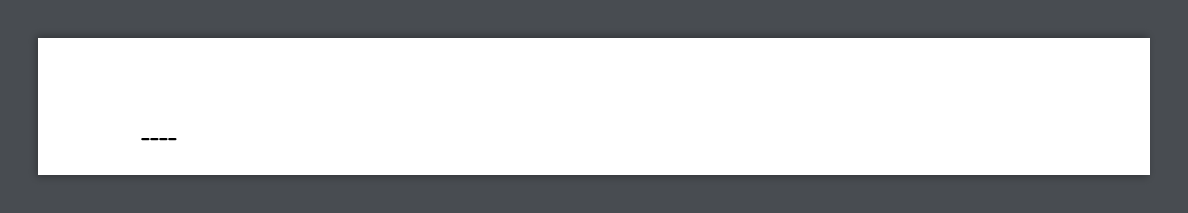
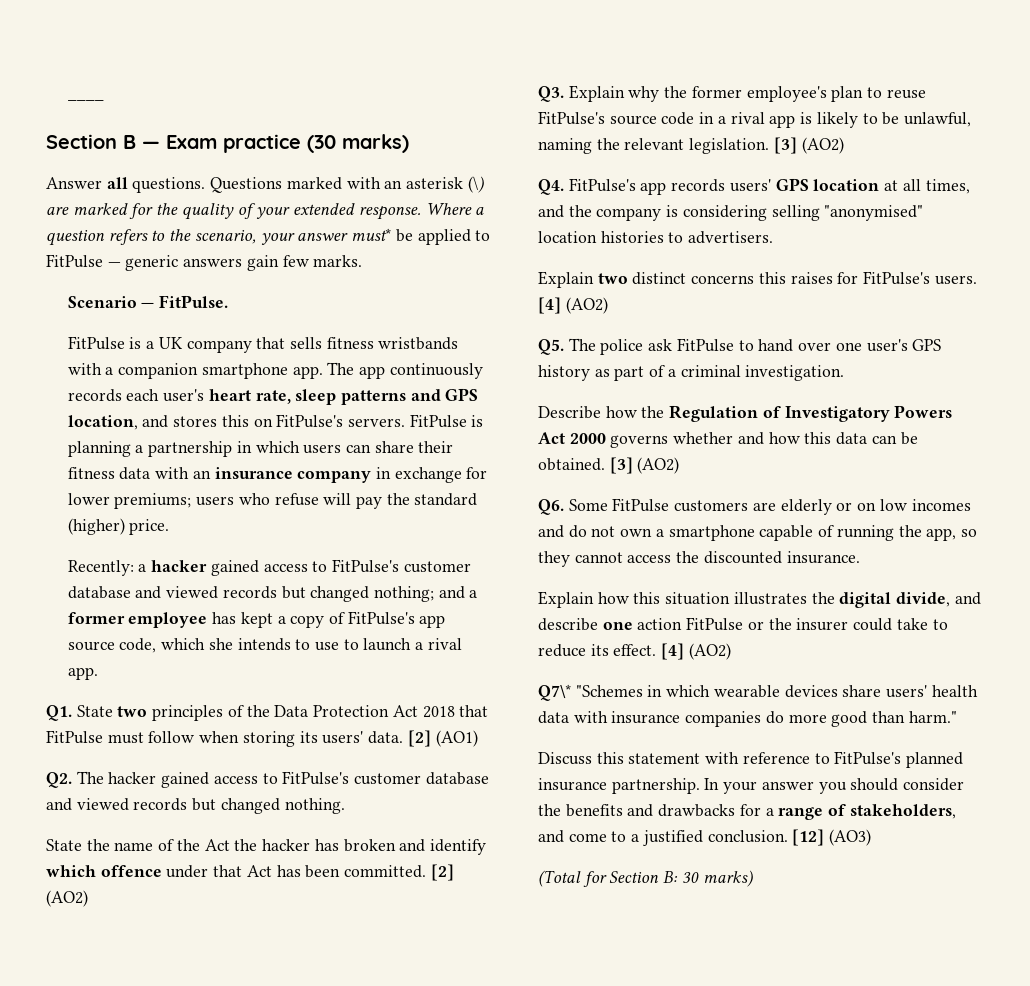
(178, 139) none -> [46,134,409,153] [46,176,484,193] [46,203,485,220] [46,228,491,246] [46,254,363,271] [67,295,229,308] [67,336,459,353] [67,362,483,379] [67,388,479,405] [67,414,484,430] [67,441,454,457] [67,467,488,483] [67,493,478,509] [67,518,170,535] [67,559,471,576] [67,586,478,602] [67,611,446,628] [67,638,462,653] [67,667,98,680] [46,705,489,721] [46,730,478,747] [46,771,489,788] [46,798,345,814] [46,839,486,855] [46,864,454,881] [46,890,88,907] [538,85,926,102] [538,111,971,128] [538,137,844,154] [538,178,970,195] [538,205,924,221] [538,231,774,244] [538,271,977,288] [538,297,608,314] [538,338,942,355] [538,365,845,381] [538,405,953,422] [538,432,918,448] [538,457,680,474] [538,498,971,515] [538,525,977,541] [538,551,860,567] [538,591,981,608] [538,617,948,631] [538,643,731,660] [538,684,978,701] [538,711,957,727] [538,751,964,768] [538,778,965,794] [538,804,956,820] [538,829,872,846] [538,870,753,887] // Section B — Exam practice (30 marks) // Answer all questions. Questions marked with an asterisk (\) are marked for the quality of your extended response. Where a question refers to the scenario, your answer must* be applied to FitPulse — generic answers gain few marks. // Scenario — FitPulse. // FitPulse is a UK company that sells fitness wristbands with a companion smartphone app. The app continuously records each user's heart rate, sleep patterns and GPS location, and stores this on FitPulse's servers. FitPulse is planning a partnership in which users can share their fitness data with an insurance company in exchange for lower premiums; users who refuse will pay the standard (higher) price. // Recently: a hacker gained access to FitPulse's customer database and viewed records but changed nothing; and a former employee has kept a copy of FitPulse's app source code, which she intends to use to launch a rival app. // Q1. State two principles of the Data Protection Act 2018 that FitPulse must follow when storing its users' data. [2] (AO1) // Q2. The hacker gained access to FitPulse's customer database and viewed records but changed nothing. // State the name of the Act the hacker has broken and identify which offence under that Act has been committed. [2] (AO2) // Q3. Explain why the former employee's plan to reuse FitPulse's source code in a rival app is likely to be unlawful, naming the relevant legislation. [3] (AO2) // Q4. FitPulse's app records users' GPS location at all times, and the company is considering selling "anonymised" location histories to advertisers. // Explain two distinct concerns this raises for FitPulse's users. [4] (AO2) // Q5. The police ask FitPulse to hand over one user's GPS history as part of a criminal investigation. // Describe how the Regulation of Investigatory Powers Act 2000 governs whether and how this data can be obtained. [3] (AO2) // Q6. Some FitPulse customers are elderly or on low incomes and do not own a smartphone capable of running the app, so they cannot access the discounted insurance. // Explain how this situation illustrates the digital divide, and describe one action FitPulse or the insurer could take to reduce its effect. [4] (AO2) // Q7\* "Schemes in which wearable devices share users' health data with insurance companies do more good than harm." // Discuss this statement with reference to FitPulse's planned insurance partnership. In your answer you should consider the benefits and drawbacks for a range of stakeholders, and come to a justified conclusion. [12] (AO3) // (Total for Section B: 30 marks)

